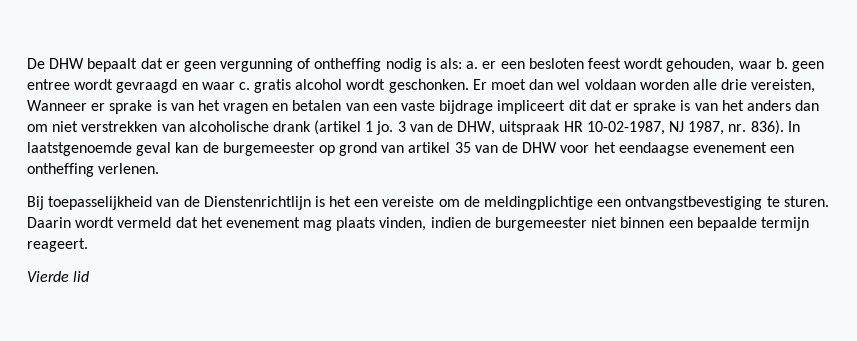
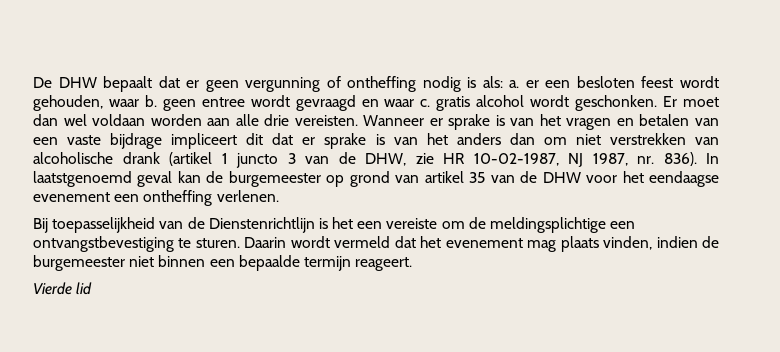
(689, 84) none -> [207,118,231,126] aan
[751,79,816,93] vereisten, -> [294,115,358,126] vereisten.
[376,121,394,135] jo. -> [236,153,278,168] juncto
[499,121,561,135] uitspraak -> [415,153,434,164] zie
[27,142,132,156] laatstgenoemde -> [33,171,132,187] laatstgenoemd
[484,196,594,210] meldingplichtige -> [490,217,607,233] meldingsplichtige

